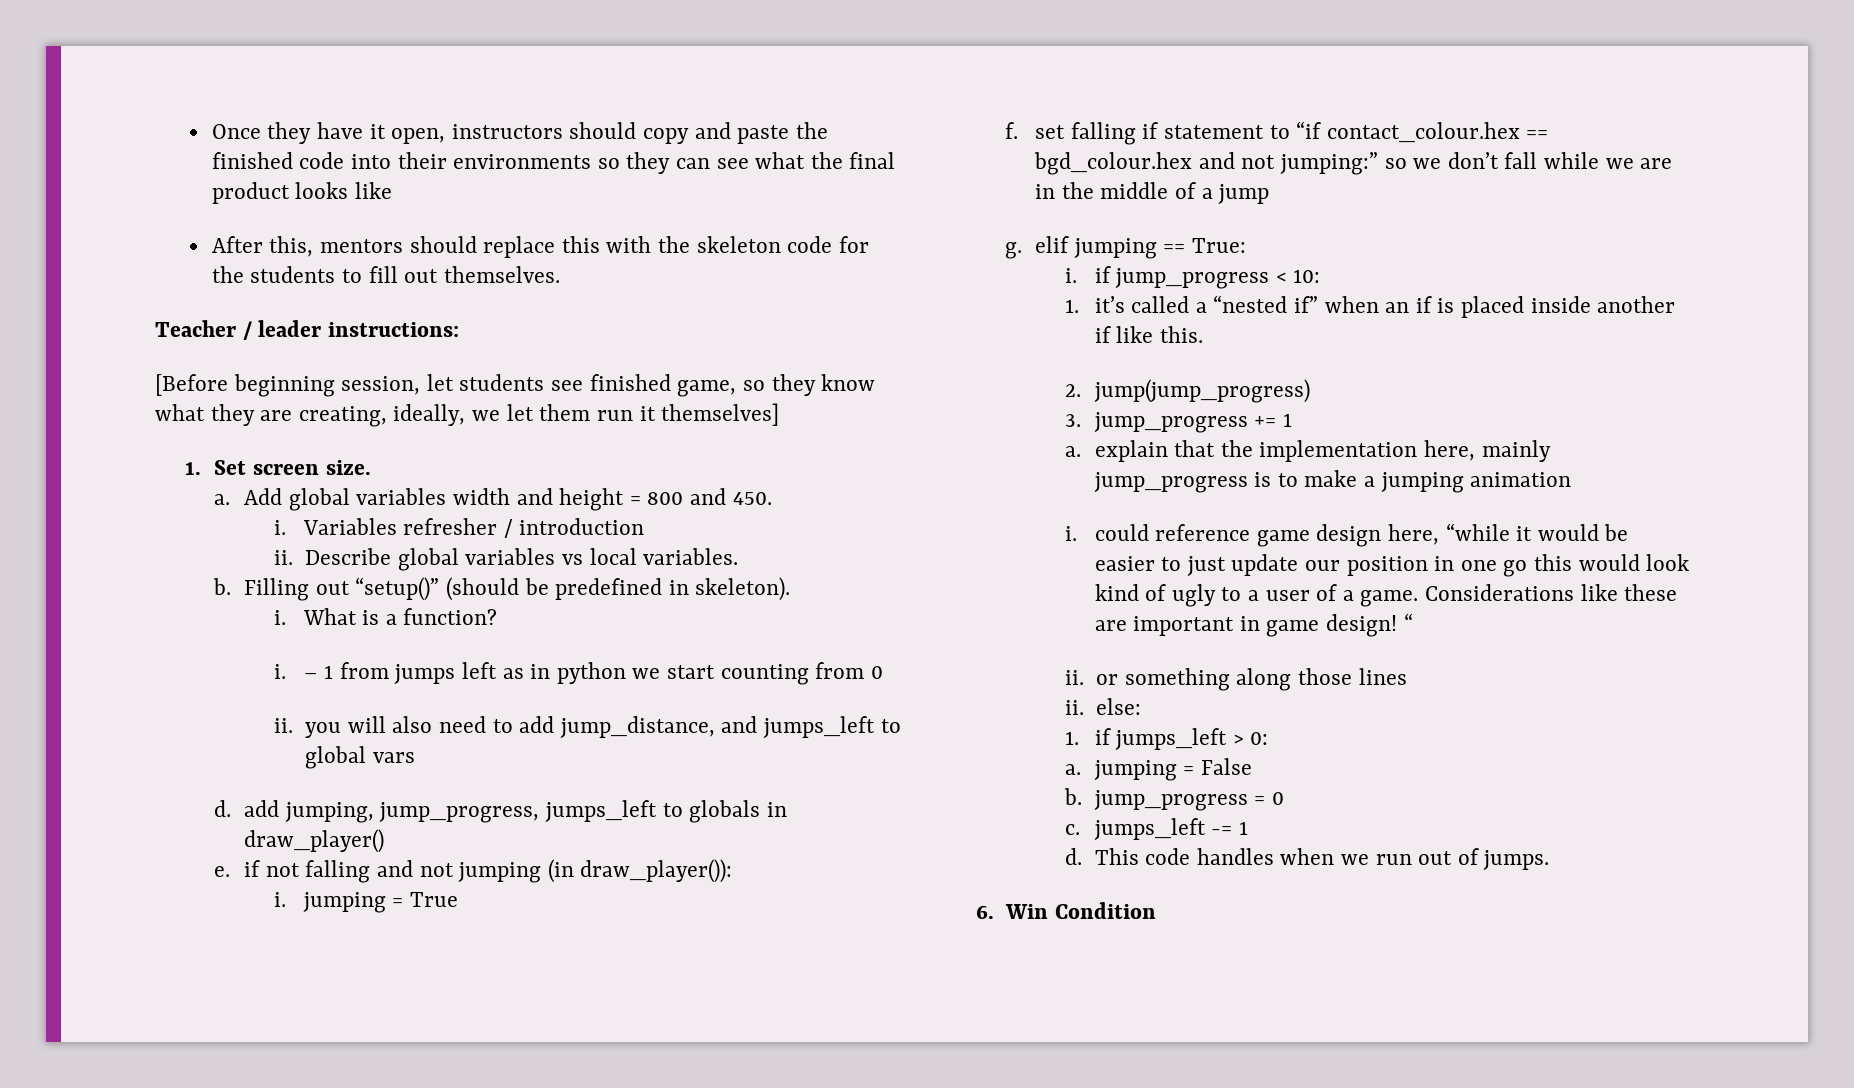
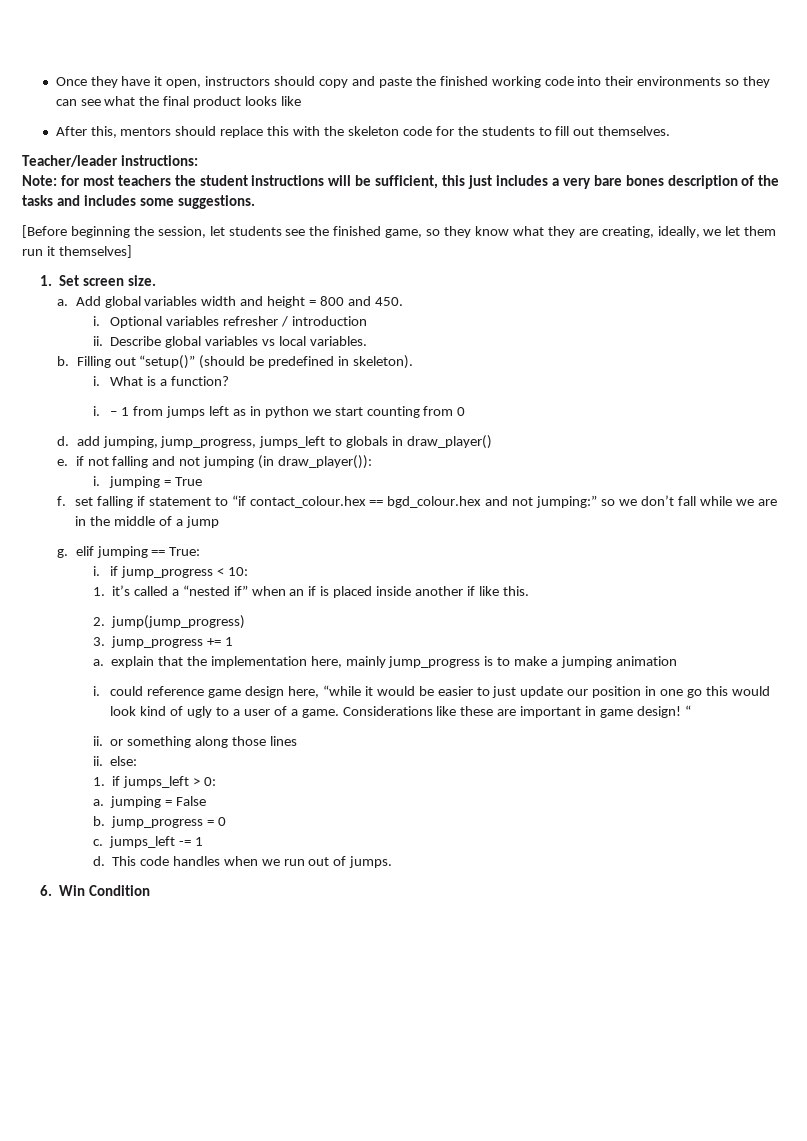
(293, 160) none -> [491,76,541,88] working
[155,320,459,340] Teacher / leader instructions: -> [22,155,198,167] [22,175,780,189] [22,195,255,209] Teacher/leader instructions: // Note: for most teachers the student instructions will be sufficient, this just includes a very bare bones description of the tasks and includes some suggestions.
(335, 385) none -> [133,226,154,236] the
(584, 385) none -> [309,226,330,236] the
[302,518,397,535] Variables -> [110,316,220,328] Optional variables
[273,716,901,738] [305,746,415,769] // ii. you will also need to add jump_distance, and jumps_left to global vars -> (466, 411) none

